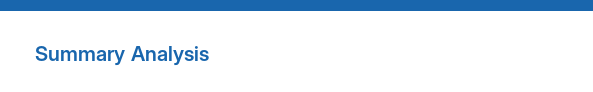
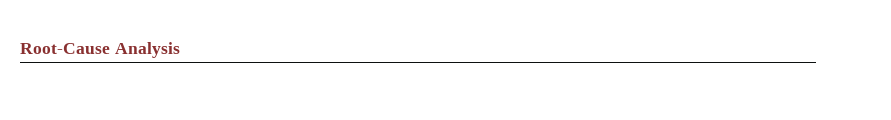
[35,46,125,66] Summary -> [20,43,110,54] Root-Cause

